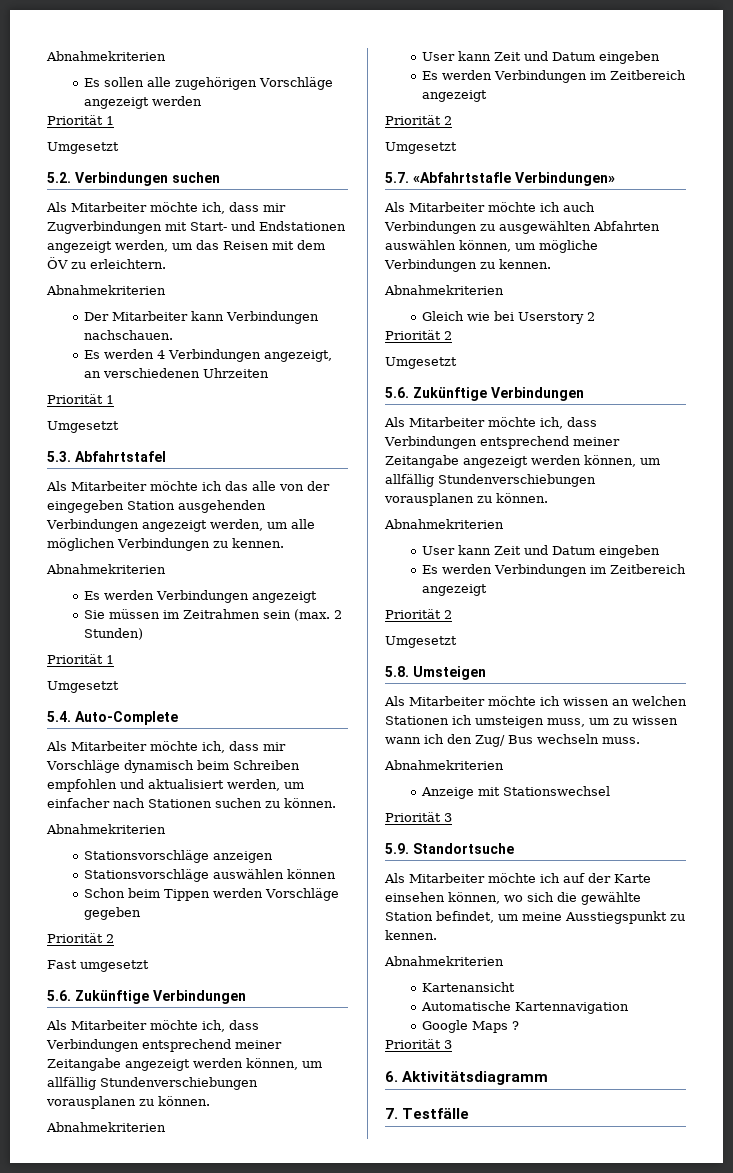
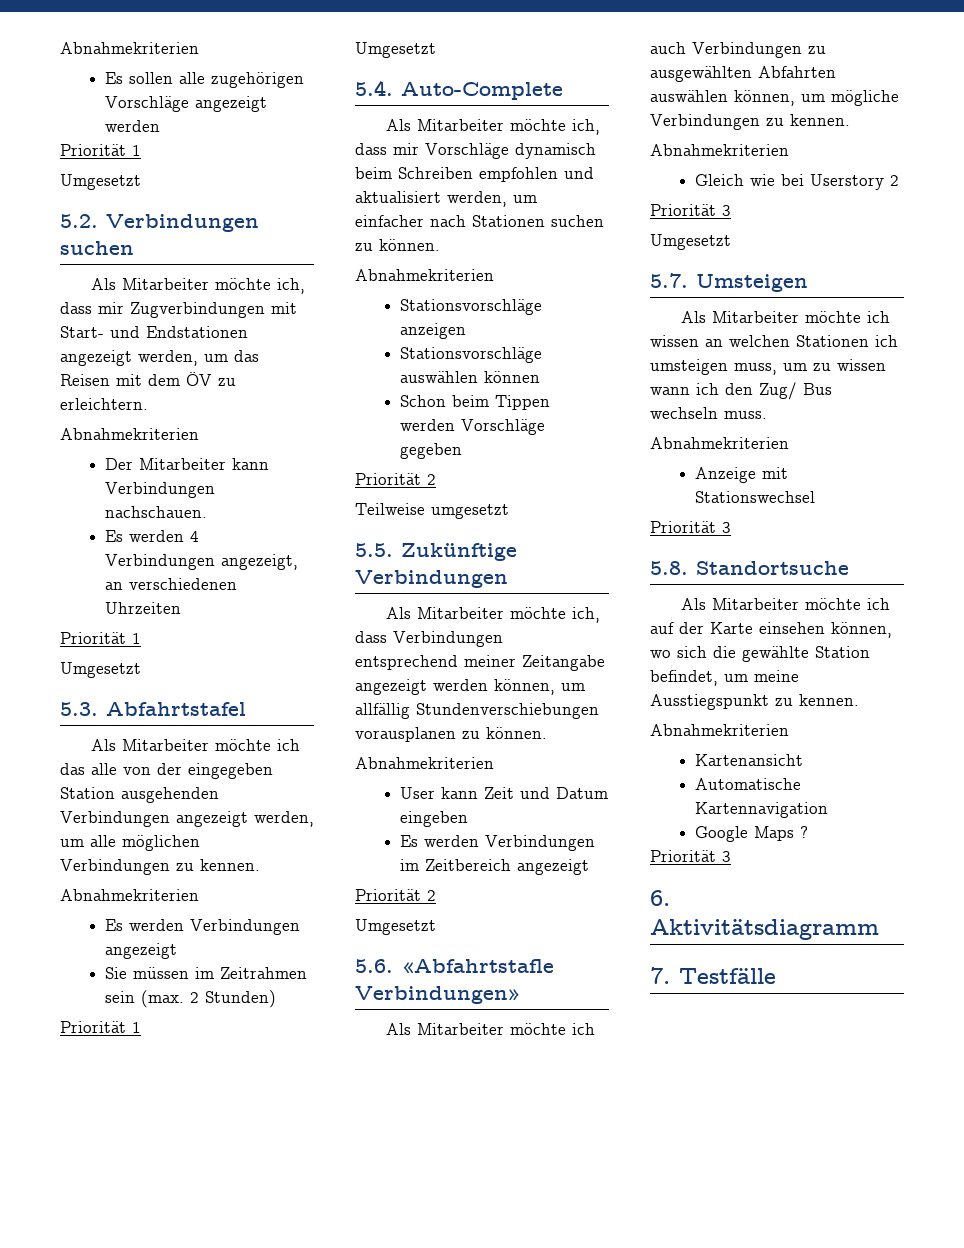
[47,960,77,969] Fast -> [355,503,425,515] Teilweise
[47,990,71,1001] 5.6. -> [355,543,393,557] 5.5.
[385,172,409,183] 5.7. -> [355,959,393,973] 5.6.
[444,331,452,340] [385,357,457,369] [385,387,584,401] [384,417,597,429] [384,436,620,449] [385,455,660,468] [385,474,596,487] [384,493,548,506] [384,519,504,529] [422,545,661,558] [422,564,687,577] [422,584,488,596] [385,609,452,619] [385,636,457,648] [385,666,409,677] 2 // Umgesetzt // 5.6. Zukünftige Verbindungen // Als Mitarbeiter möchte ich, dass Verbindungen entsprechend meiner Zeitangabe angezeigt werden können, um allfällig Stundenverschiebungen vorausplanen zu können. // Abnahmekriterien // User kann Zeit und Datum eingeben // Es werden Verbindungen im Zeitbereich angezeigt // Priorität 2 // Umgesetzt // 5.8. -> [722,205,731,216] [650,234,731,250] [650,273,688,288] 3 // Umgesetzt // 5.7.
[385,843,409,854] 5.9. -> [650,561,688,575] 5.8.

